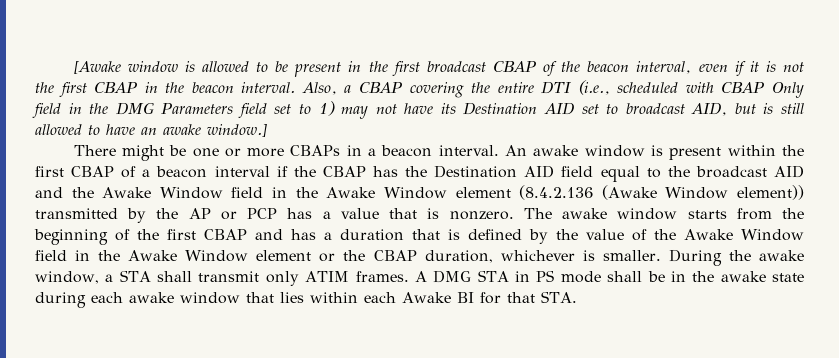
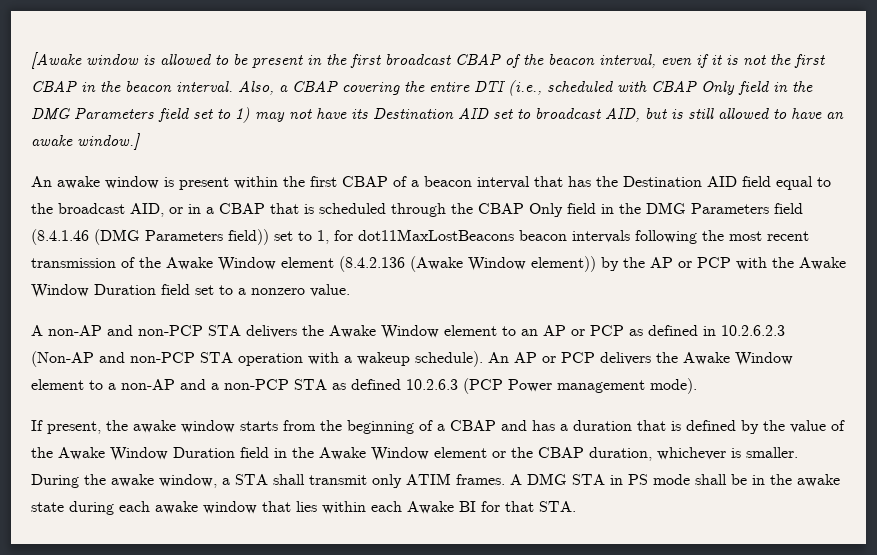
[73,145,499,161] There might be one or more CBAPs in a beacon interval. -> (140, 141) none
[276,166,366,177] if the CBAP -> [534,176,563,187] that
[773,165,804,178] [35,187,288,199] AID and the Awake Window field in -> [130,202,803,217] [31,229,809,245] [31,257,135,268] AID, or in a CBAP that is scheduled through the CBAP Only field in the DMG Parameters field (8.4.1.46 (DMG Parameters field)) set to 1, for dot11MaxLostBeacons beacon intervals following the most recent transmission of
[35,208,118,219] transmitted -> (596, 264) none
[287,208,552,220] has a value that is nonzero. The -> [736,257,846,270] [31,284,350,298] [31,325,785,339] [31,351,793,367] [31,378,697,394] [31,420,128,434] with the Awake Window Duration field set to a nonzero value. // A non-AP and non-PCP STA delivers the Awake Window element to an AP or PCP as defined in 10.2.6.2.3 (Non-AP and non-PCP STA operation with a wakeup schedule). An AP or PCP delivers the Awake Window element to a non-AP and a non-PCP STA as defined 10.2.6.3 (PCP Power management mode). // If present, the
[137,229,197,240] the first -> [437,424,445,431] a
(804, 235) none -> [173,447,235,458] Duration

